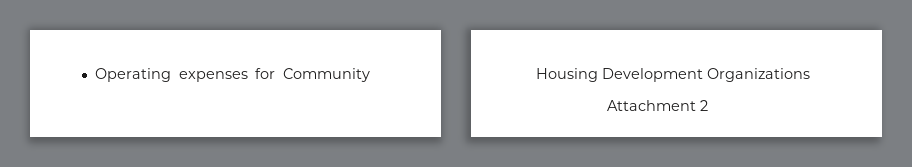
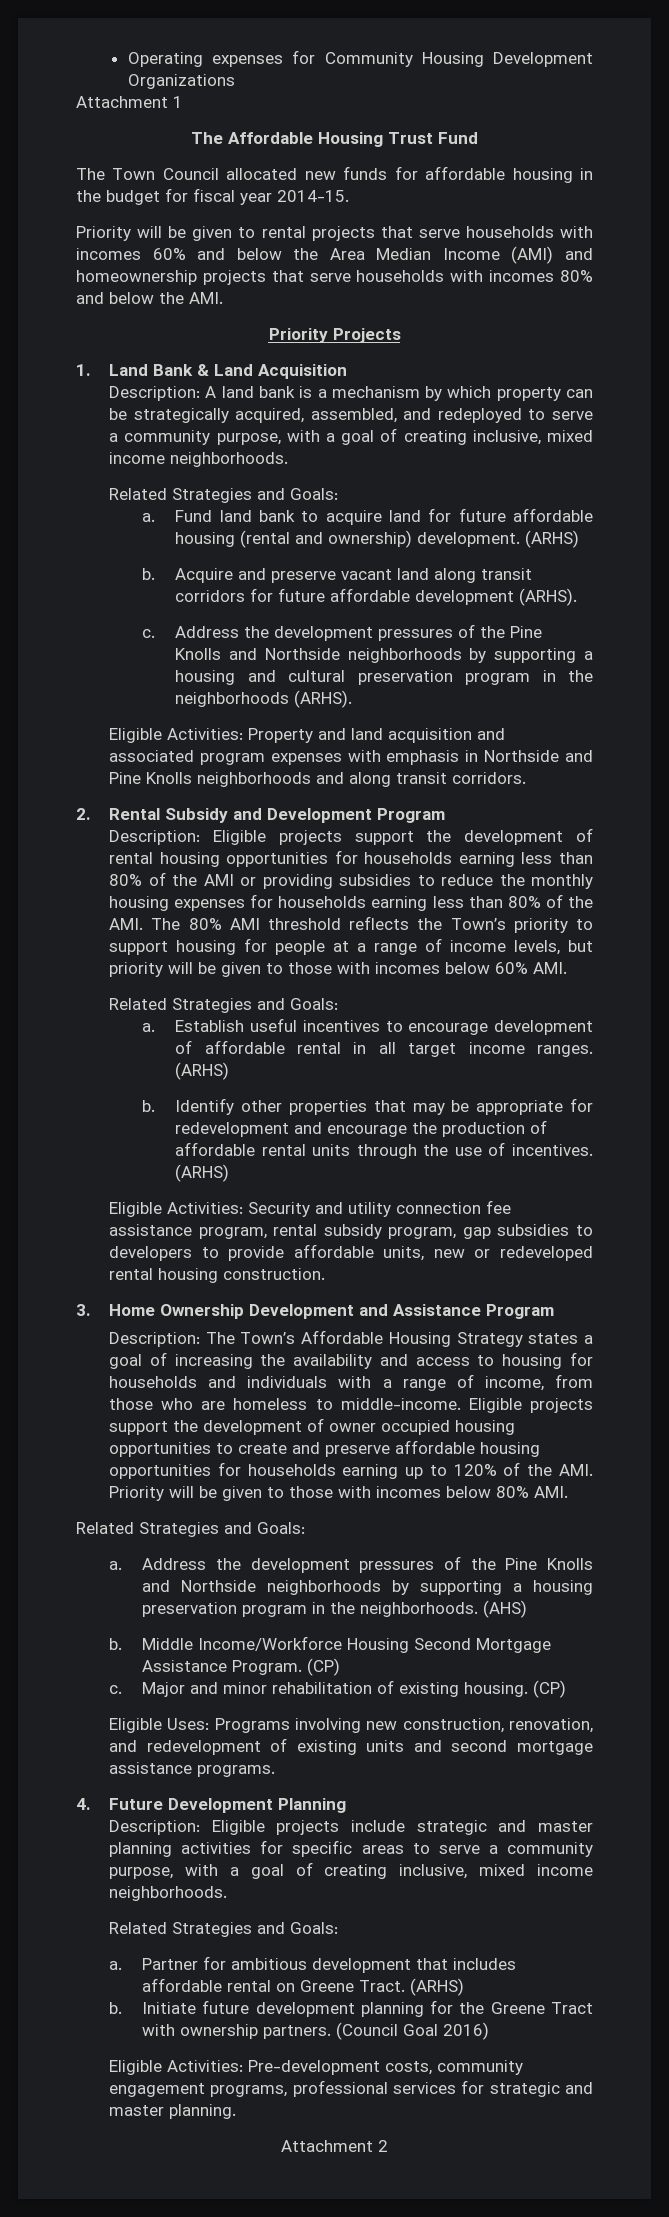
(811, 75) none -> [76,96,183,108] [191,132,478,147] [76,166,594,183] [76,188,349,205] [76,226,593,241] [76,246,593,264] [76,270,593,285] [76,292,223,304] [268,328,401,343] [76,364,348,379] [109,386,594,401] [109,408,593,423] [109,428,593,445] [109,452,289,467] [109,488,339,503] [142,508,593,525] [175,530,580,548] [142,568,533,583] [175,588,578,606] [142,624,543,641] [175,648,593,663] [175,670,593,685] [175,690,353,708] [109,728,506,743] [109,750,593,765] [109,772,527,787] [76,808,446,823] [109,828,593,845] [109,850,593,867] [109,872,593,889] [109,894,594,911] [109,916,593,933] [109,938,593,955] [109,962,568,977] [109,998,339,1013] [142,1018,593,1035] [175,1040,593,1057] [175,1062,230,1080] [142,1098,593,1115] [175,1120,548,1137] [175,1142,593,1159] [175,1164,230,1182] [109,1200,512,1217] [109,1224,593,1239] [109,1244,593,1261] [109,1268,326,1283] [76,1304,555,1319] [109,1330,594,1347] [109,1352,594,1369] [109,1374,593,1391] [109,1398,593,1413] [109,1418,516,1435] [109,1440,541,1457] [109,1462,594,1479] [109,1486,569,1501] [76,1522,305,1537] [109,1556,593,1573] [142,1580,593,1595] [142,1600,528,1618] [109,1636,552,1653] [142,1658,341,1676] [109,1680,567,1698] [109,1718,593,1733] [109,1738,593,1755] [109,1762,276,1777] [76,1798,347,1813] [109,1820,593,1835] [109,1840,593,1857] [109,1862,593,1879] [109,1886,228,1901] [109,1922,339,1937] [109,1956,517,1973] [142,1978,465,1996] [109,2000,593,2017] [142,2022,490,2040] [109,2060,524,2075] [109,2080,593,2097] [109,2104,237,2119] // Attachment 1 // The Affordable Housing Trust Fund // The Town Council allocated new funds for affordable housing in the budget for fiscal year 2014-15. // Priority will be given to rental projects that serve households with incomes 60% and below the Area Median Income (AMI) and homeownership projects that serve households with incomes 80% and below the AMI. // Priority Projects // 1. Land Bank & Land Acquisition // Description: A land bank is a mechanism by which property can be strategically acquired, assembled, and redeployed to serve a community purpose, with a goal of creating inclusive, mixed income neighborhoods. // Related Strategies and Goals: // a. Fund land bank to acquire land for future affordable housing (rental and ownership) development. (ARHS) // b. Acquire and preserve vacant land along transit corridors for future affordable development (ARHS). // c. Address the development pressures of the Pine Knolls and Northside neighborhoods by supporting a housing and cultural preservation program in the neighborhoods (ARHS). // Eligible Activities: Property and land acquisition and associated program expenses with emphasis in Northside and Pine Knolls neighborhoods and along transit corridors. // 2. Rental Subsidy and Development Program // Description: Eligible projects support the development of rental housing opportunities for households earning less than 80% of the AMI or providing subsidies to reduce the monthly housing expenses for households earning less than 80% of the AMI. The 80% AMI threshold reflects the Town’s priority to support housing for people at a range of income levels, but priority will be given to those with incomes below 60% AMI. // Related Strategies and Goals: // a. Establish useful incentives to encourage development of affordable rental in all target income ranges. (ARHS) // b. Identify other properties that may be appropriate for redevelopment and encourage the production of affordable rental units through the use of incentives. (ARHS) // Eligible Activities: Security and utility connection fee assistance program, rental subsidy program, gap subsidies to developers to provide affordable units, new or redeveloped rental housing construction. // 3. Home Ownership Development and Assistance Program // Description: The Town’s Affordable Housing Strategy states a goal of increasing the availability and access to housing for households and individuals with a range of income, from those who are homeless to middle-income. Eligible projects support the development of owner occupied housing opportunities to create and preserve affordable housing opportunities for households earning up to 120% of the AMI. Priority will be given to those with incomes below 80% AMI. // Related Strategies and Goals: // a. Address the development pressures of the Pine Knolls and Northside neighborhoods by supporting a housing preservation program in the neighborhoods. (AHS) // b. Middle Income/Workforce Housing Second Mortgage Assistance Program. (CP) // c. Major and minor rehabilitation of existing housing. (CP) // Eligible Uses: Programs involving new construction, renovation, and redevelopment of existing units and second mortgage assistance programs. // 4. Future Development Planning // Description: Eligible projects include strategic and master planning activities for specific areas to serve a community purpose, with a goal of creating inclusive, mixed income neighborhoods. // Related Strategies and Goals: // a. Partner for ambitious development that includes affordable rental on Greene Tract. (ARHS) // b. Initiate future development planning for the Greene Tract with ownership partners. (Council Goal 2016) // Eligible Activities: Pre-development costs, community engagement programs, professional services for strategic and master planning.

